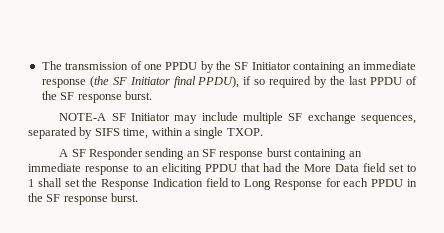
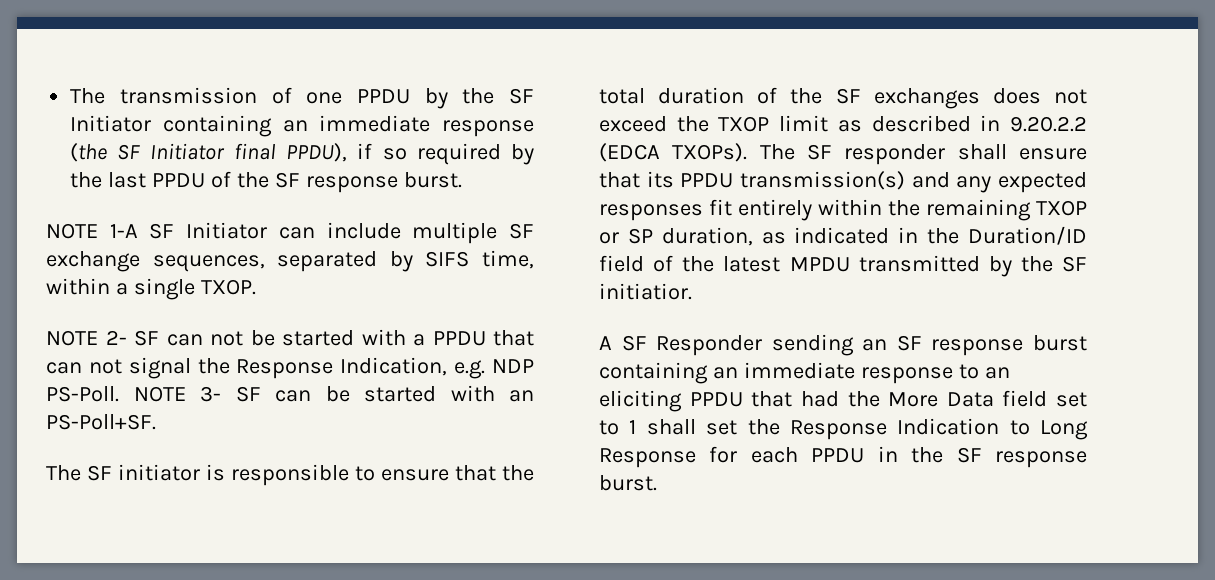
[59,113,198,124] NOTE-A SF Initiator may -> [46,222,315,239] NOTE 1-A SF Initiator can
(263, 132) none -> [46,329,534,346] [46,357,534,379] [46,385,534,402] [46,414,156,430] [46,464,534,486] [599,87,1087,109] [599,115,1087,132] [599,143,1087,165] [599,171,1087,193] [599,199,1087,221] [599,226,1087,246] [599,255,1087,277] [599,283,692,300] // NOTE 2- SF can not be started with a PPDU that can not signal the Response Indication, e.g. NDP PS-Poll. NOTE 3- SF can be started with an PS-Poll+SF. // The SF initiator is responsible to ensure that the total duration of the SF exchanges does not exceed the TXOP limit as described in 9.20.2.2 (EDCA TXOPs). The SF responder shall ensure that its PPDU transmission(s) and any expected responses fit entirely within the remaining TXOP or SP duration, as indicated in the Duration/ID field of the latest MPDU transmitted by the SF initiatior.
[205,178,229,187] field -> (1000, 426) none

